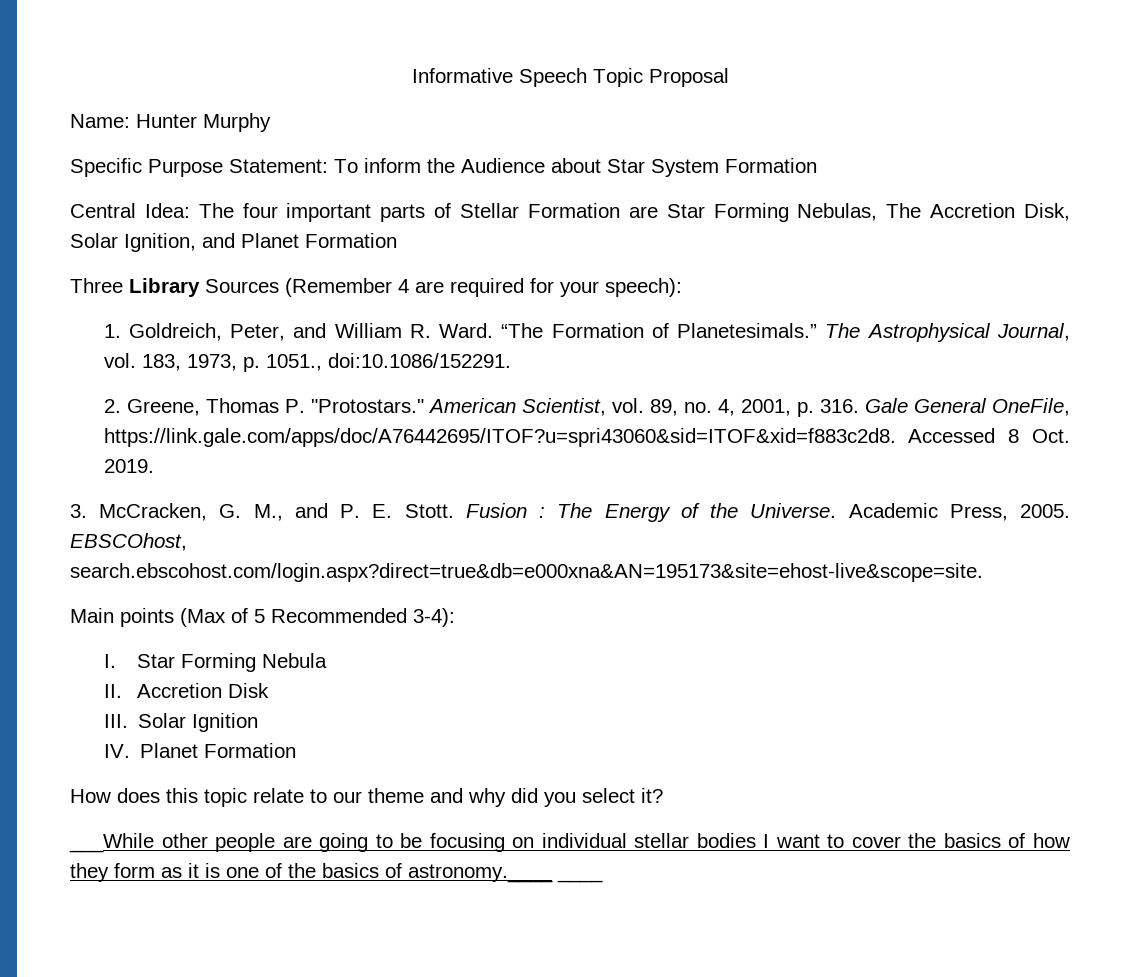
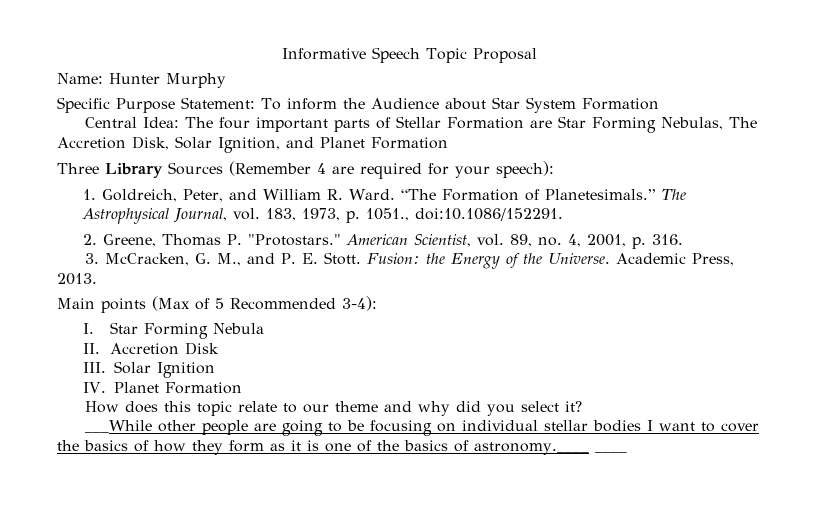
[864,398,1071,416] [103,428,1070,447] [103,459,154,473] Gale General OneFile, https://link.gale.com/apps/doc/A76442695/ITOF?u=spri43060&sid=ITOF&xid=f883c2d8. Accessed 8 Oct. 2019. -> (684, 239) none
[465,503,593,518] Fusion : The -> [367,253,446,264] Fusion: the
[1020,504,1071,518] [70,533,187,551] [70,563,983,582] 2005. EBSCOhost, search.ebscohost.com/login.aspx?direct=true&db=e000xna&AN=195173&site=ehost-live&scope=site. -> [57,273,97,285] 2013.

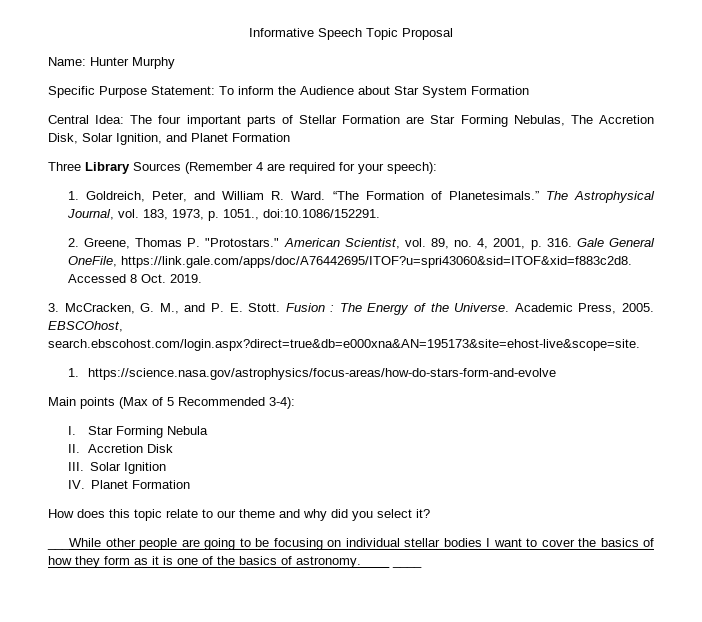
(684, 239) none -> [576,238,655,247] [67,256,632,268] [67,274,202,283] Gale General OneFile, https://link.gale.com/apps/doc/A76442695/ITOF?u=spri43060&sid=ITOF&xid=f883c2d8. Accessed 8 Oct. 2019.
[367,253,446,264] Fusion: the -> [285,303,362,312] Fusion : The
[57,273,97,285] 2013. -> [622,303,654,312] [48,321,123,332] [48,339,640,351] [67,368,556,380] 2005. EBSCOhost, search.ebscohost.com/login.aspx?direct=true&db=e000xna&AN=195173&site=ehost-live&scope=site. // 1. https://science.nasa.gov/astrophysics/focus-areas/how-do-stars-form-and-evolve

